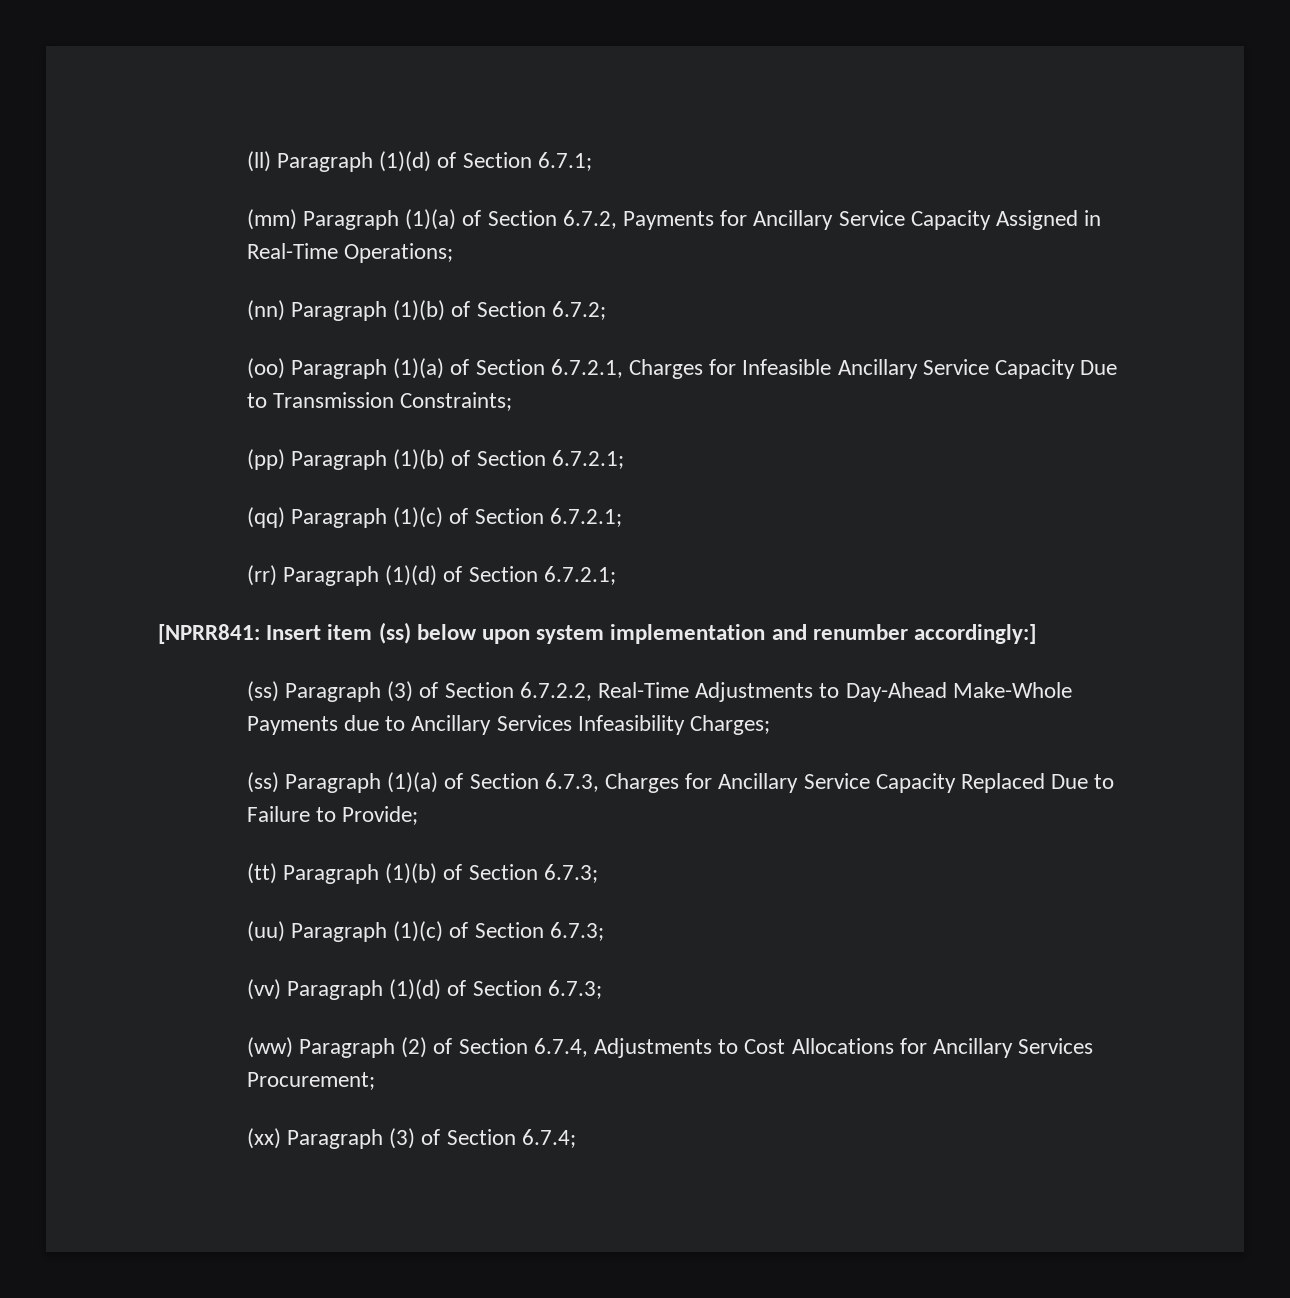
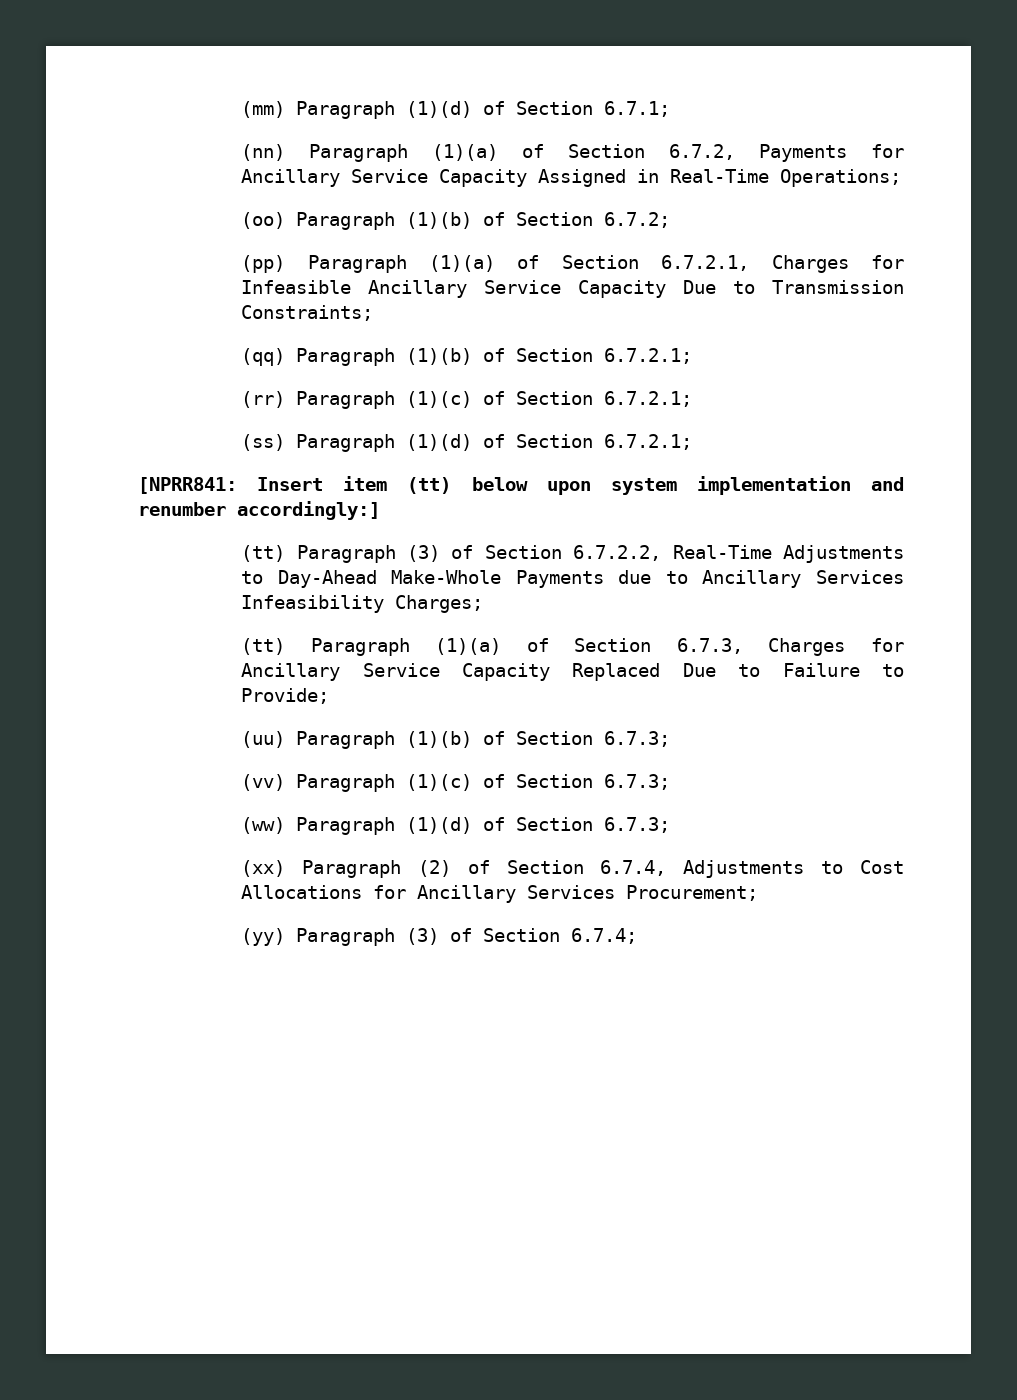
[246,151,271,172] (ll) -> [241,101,286,118] (mm)
[246,209,297,230] (mm) -> [241,144,286,161] (nn)
[246,300,285,321] (nn) -> [241,212,286,229] (oo)
[246,358,285,379] (oo) -> [241,255,286,273] (pp)
[246,449,285,470] (pp) -> [241,348,286,366] (qq)
[246,507,285,528] (qq) -> [241,391,286,408] (rr)
[246,565,277,586] (rr) -> [241,434,286,451] (ss)
[378,622,411,644] (ss) -> [407,477,452,494] (tt)
[246,681,279,702] (ss) -> [241,545,286,562] (tt)
[246,772,279,793] (ss) -> [241,638,286,655] (tt)
[246,863,277,884] (tt) -> [241,731,286,748] (uu)
[246,921,285,942] (uu) -> [241,774,286,791] (vv)
[246,979,281,1000] (vv) -> [241,817,286,834] (ww)
[246,1037,293,1058] (ww) -> [241,860,286,877] (xx)
[246,1128,281,1149] (xx) -> [241,928,286,946] (yy)

